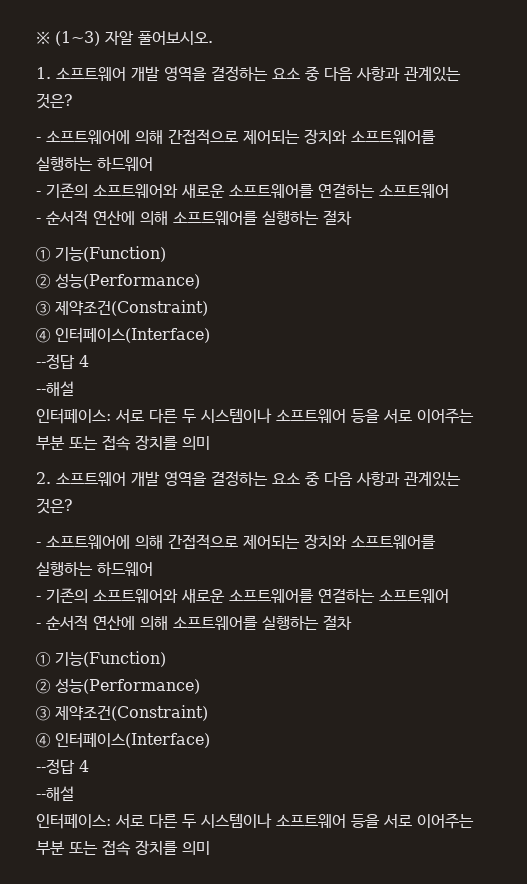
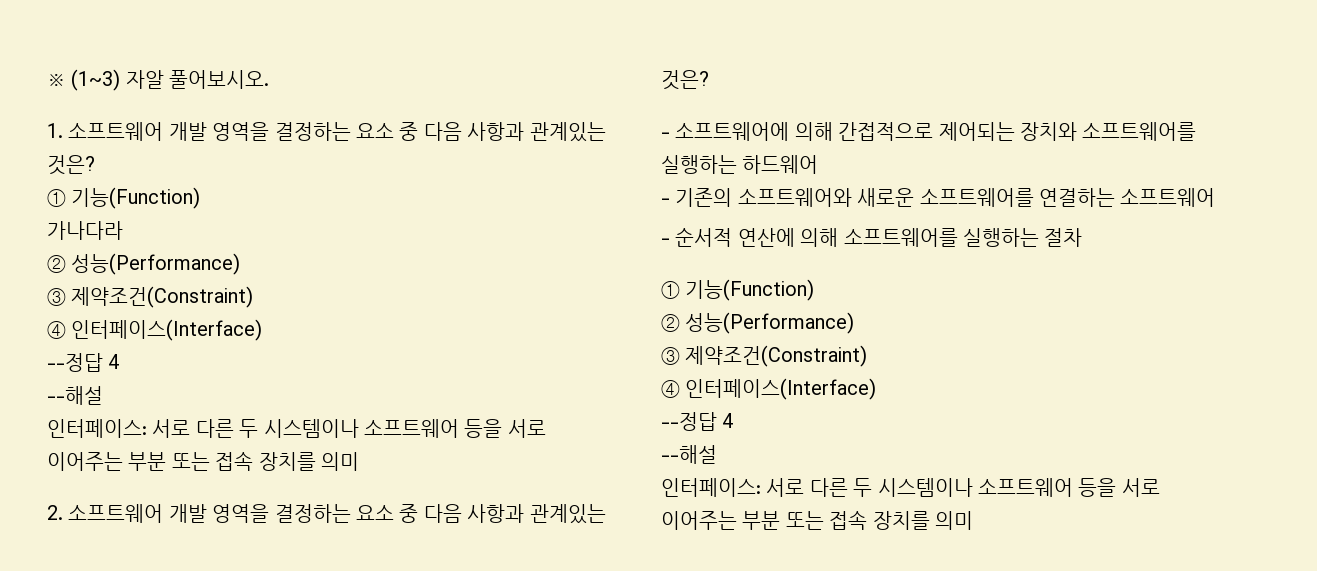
[36,129,436,145] [36,156,153,172] [36,183,449,199] [36,210,352,226] [36,246,166,262] // - 소프트웨어에 의해 간접적으로 제어되는 장치와 소프트웨어를 실행하는 하드웨어 // - 기존의 소프트웨어와 새로운 소프트웨어를 연결하는 소프트웨어 // - 순서적 연산에 의해 소프트웨어를 실행하는 절차 // ① 기능(Function) -> [47,187,201,209] [47,221,123,240] // ① 기능(Function) // 가나다라

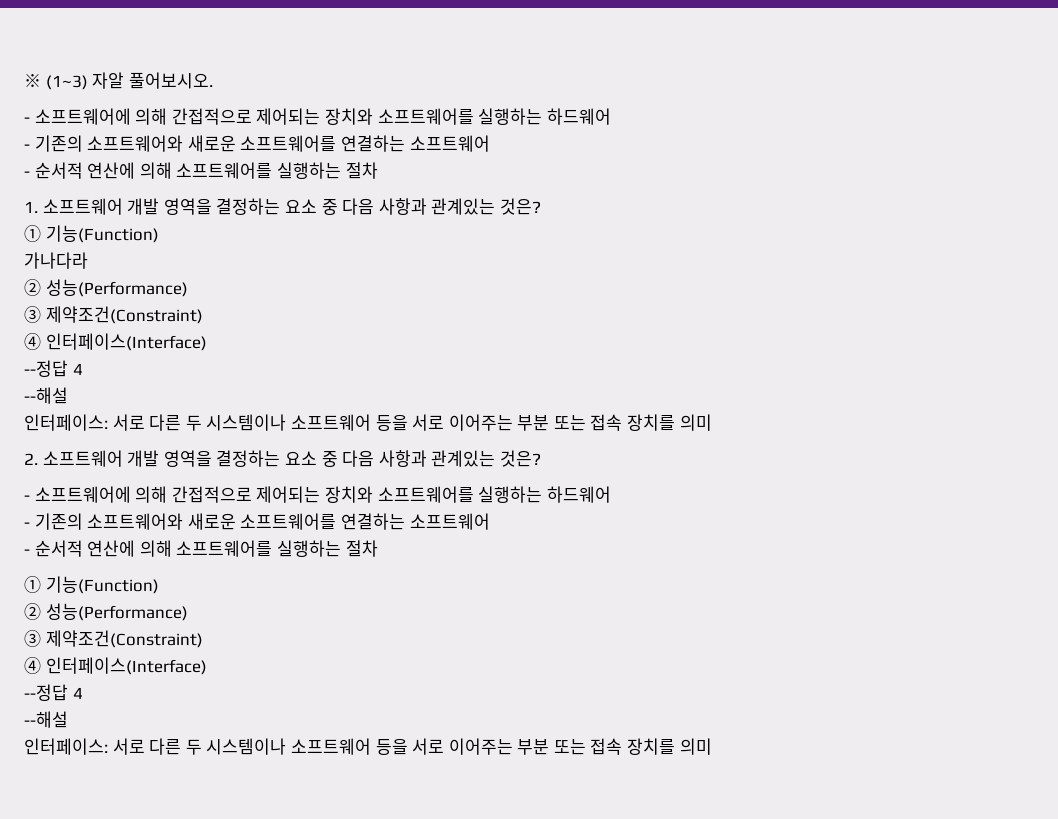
(270, 79) none -> [24,108,611,125] [24,135,490,152] [24,162,378,179] // - 소프트웨어에 의해 간접적으로 제어되는 장치와 소프트웨어를 실행하는 하드웨어 // - 기존의 소프트웨어와 새로운 소프트웨어를 연결하는 소프트웨어 // - 순서적 연산에 의해 소프트웨어를 실행하는 절차

